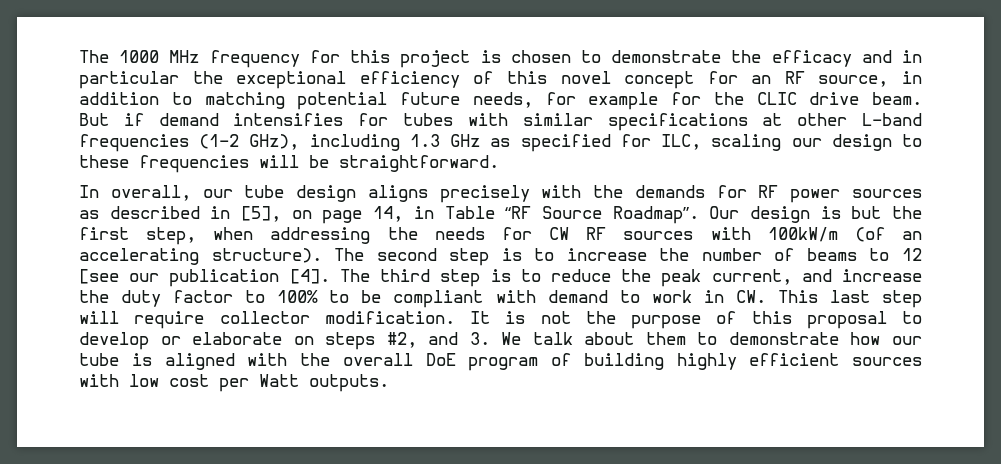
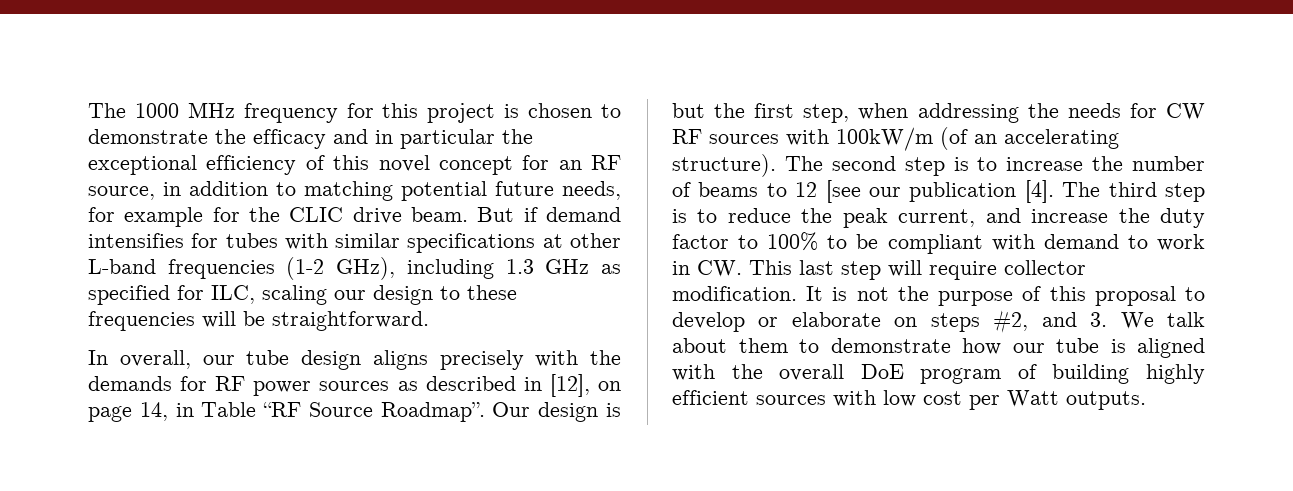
[241,206,282,222] [5], -> [549,374,590,397] [12],

